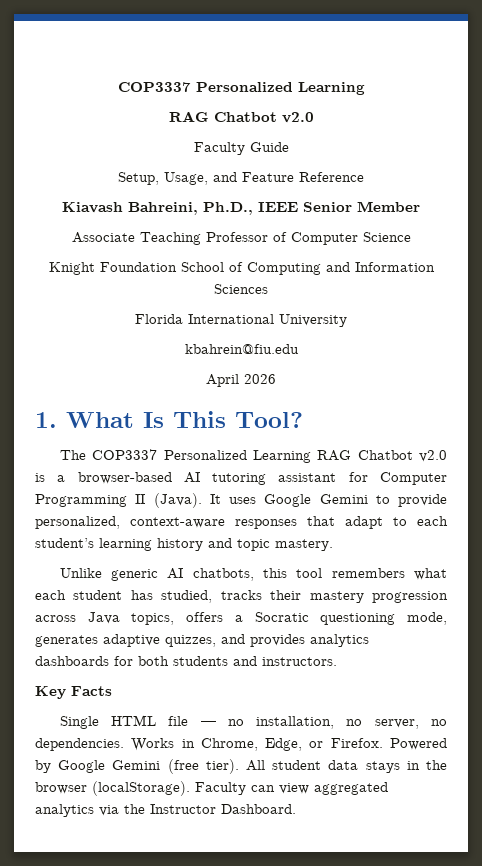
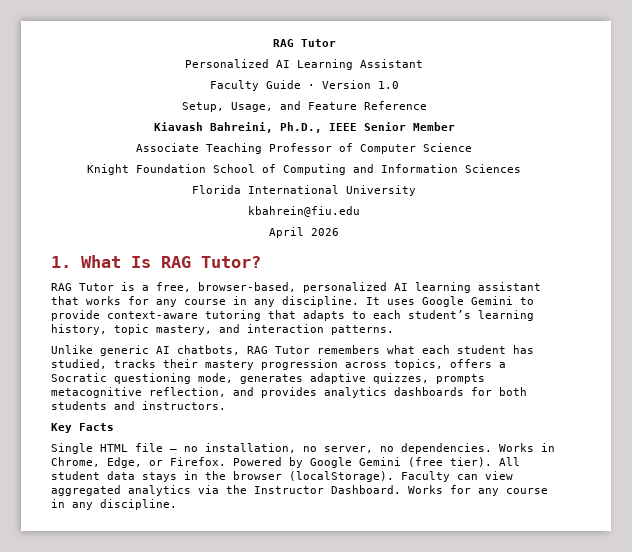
[117,82,365,95] [168,111,314,123] COP3337 Personalized Learning // RAG Chatbot v2.0 -> [272,39,336,47] [185,59,423,70] RAG Tutor // Personalized AI Learning Assistant
(289, 147) none -> [307,80,399,89] · Version 1.0
[173,411,303,428] [59,449,447,463] [35,472,447,485] [35,493,202,508] This Tool? // The COP3337 Personalized Learning RAG Chatbot v2.0 is a browser-based AI tutoring assistant for Computer Programming II (Java). -> [161,256,261,268] [51,282,541,293] [51,296,359,307] RAG Tutor? // RAG Tutor is a free, browser-based, personalized AI learning assistant that works for any course in any discipline.
[35,516,448,529] [35,538,333,551] personalized, context-aware responses that adapt to each student’s learning history and topic mastery. -> [107,310,534,321] [51,324,394,335] context-aware tutoring that adapts to each student’s learning history, topic mastery, and interaction patterns.
[263,568,323,578] this tool -> [247,346,310,354] RAG Tutor
[87,612,120,624] Java -> (387, 365) none
(216, 641) none -> [436,374,485,384] [51,387,226,398] prompts metacognitive reflection,
(296, 809) none -> [408,485,548,496] [51,499,177,510] Works for any course in any discipline.

